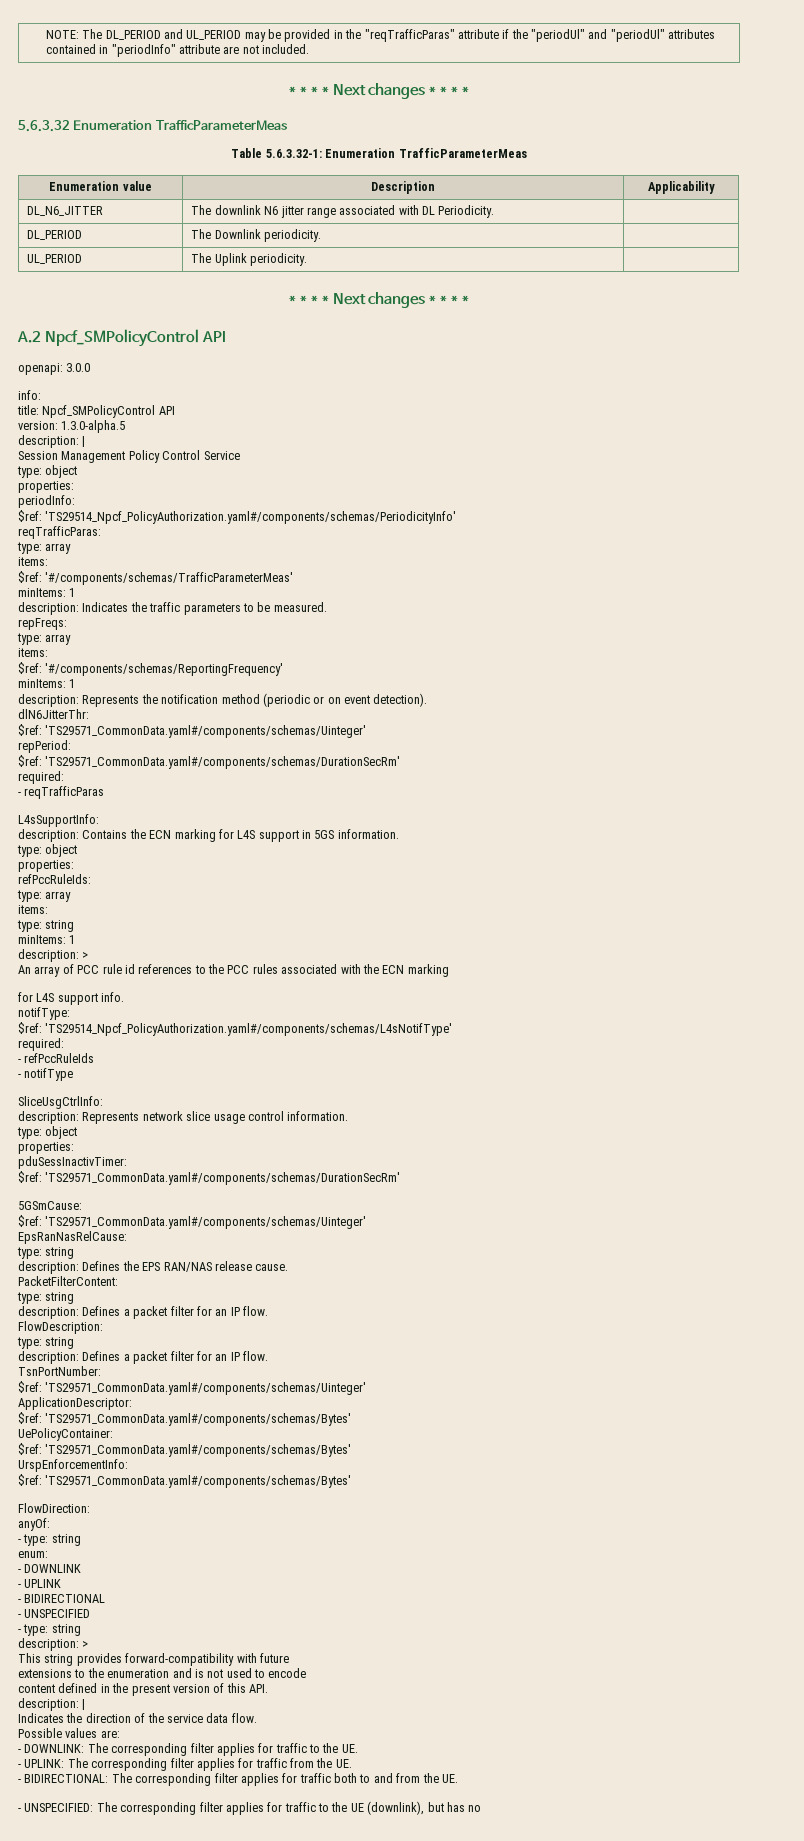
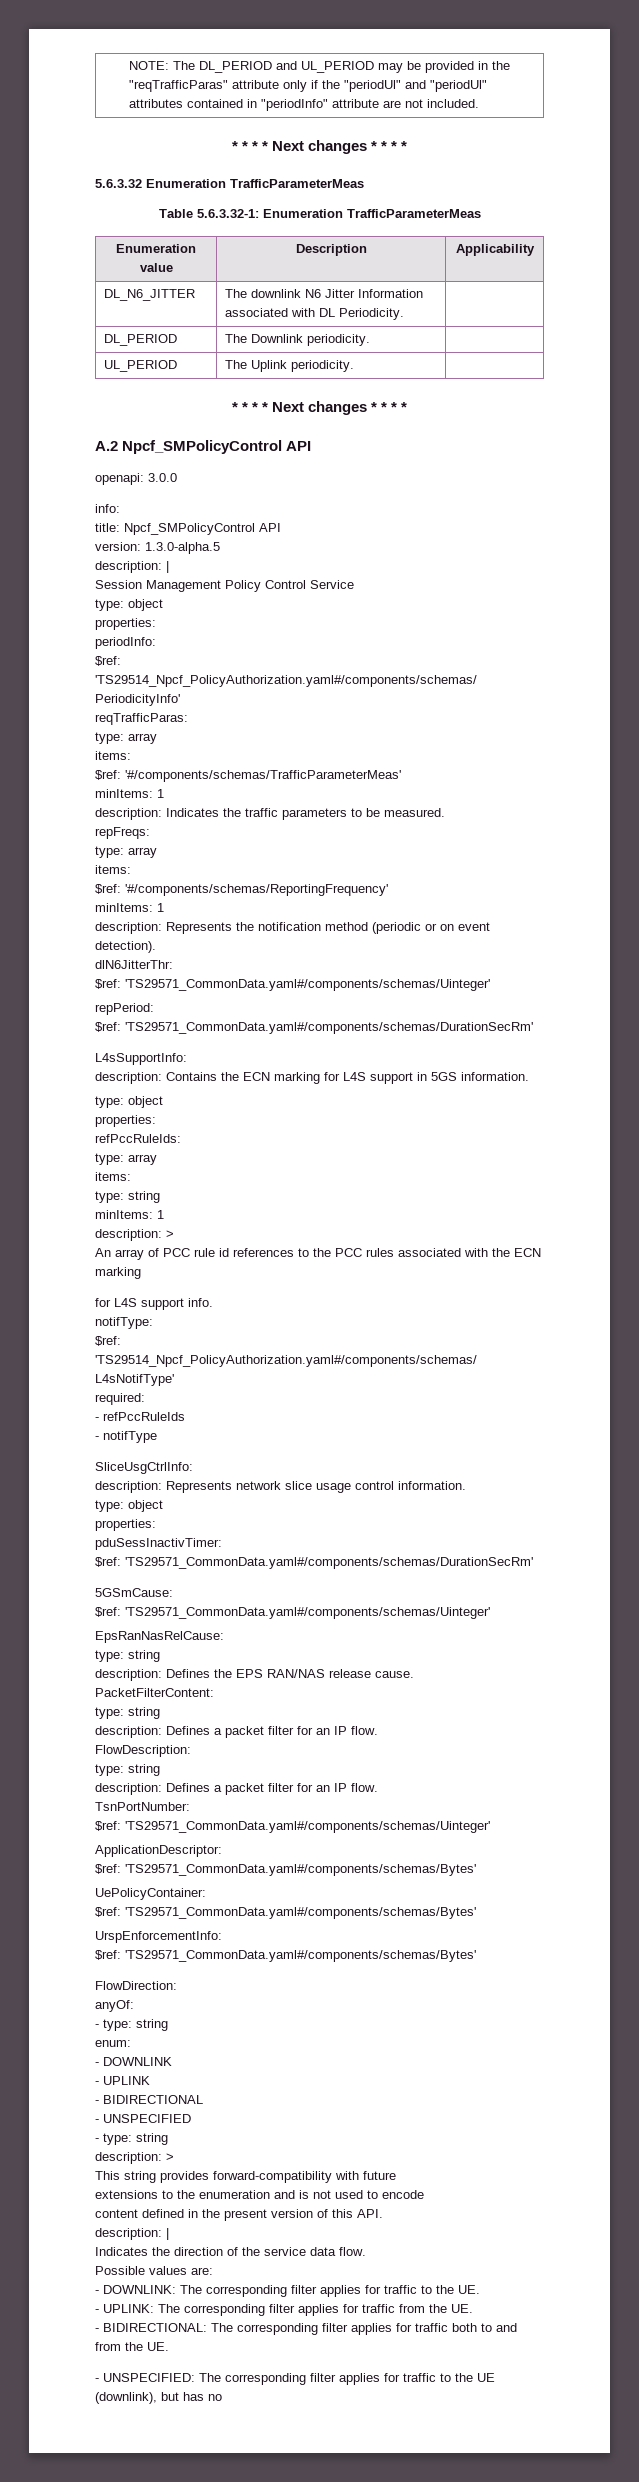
(499, 34) none -> [282,80,307,92] only
[280,206,336,218] jitter range -> [325,289,424,298] Jitter Information
[18,771,64,784] [18,786,105,799] // required: // - reqTrafficParas -> (533, 1028) none

